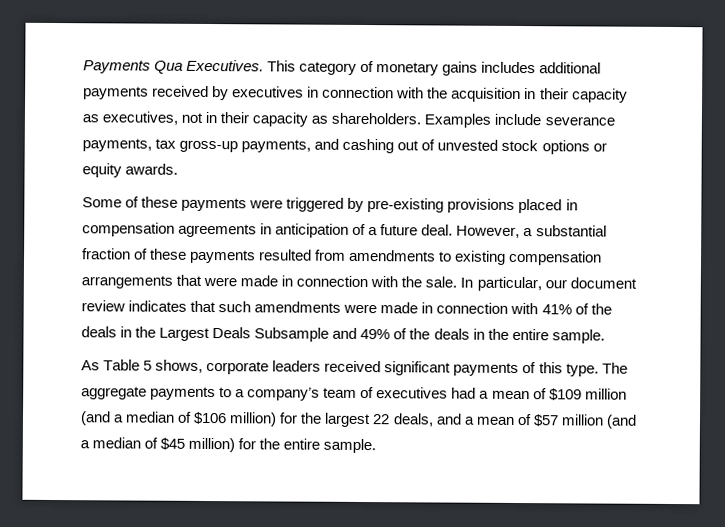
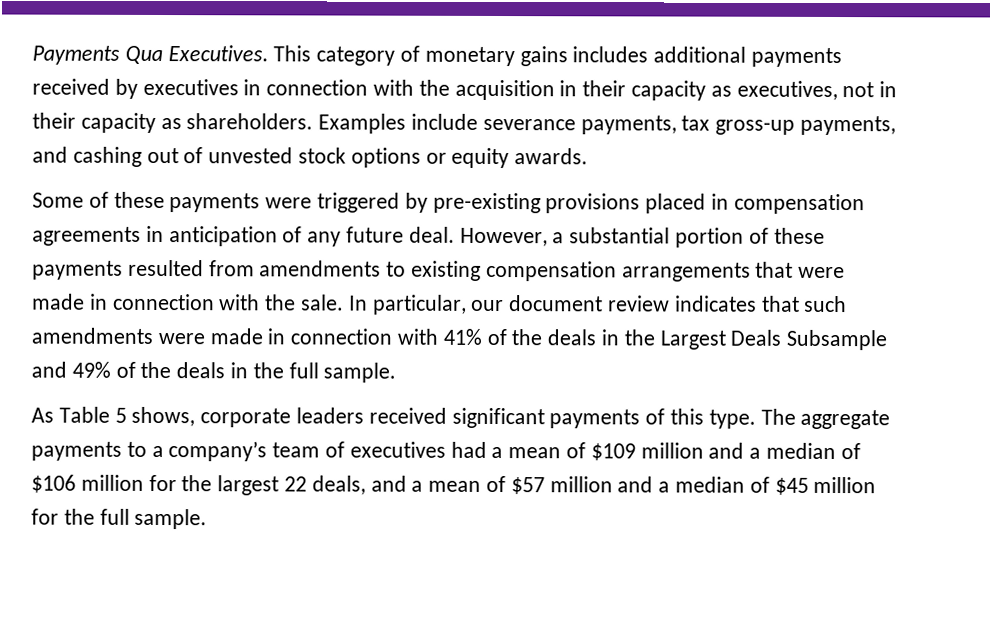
[368,227,379,236] a -> [307,231,342,247] any
[82,248,131,260] fraction -> [675,227,745,248] portion
[511,328,549,341] entire -> [288,362,319,379] full
[80,411,111,426] (and -> [708,442,745,459] and
[229,412,278,427] million) -> [80,474,144,491] million
[605,414,637,429] (and -> [617,476,654,493] and
[188,437,321,453] million) for the entire -> [813,476,877,494] [31,508,130,525] million for the full

